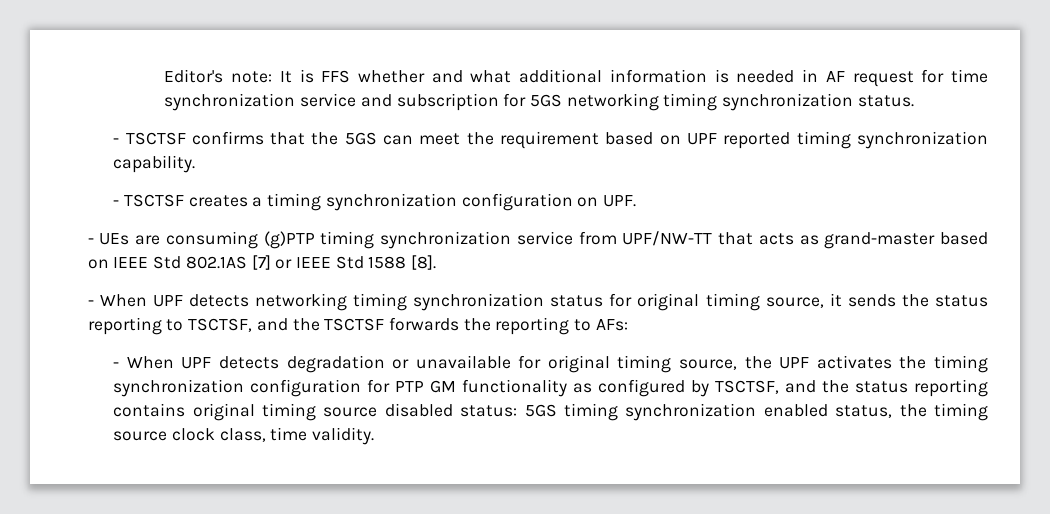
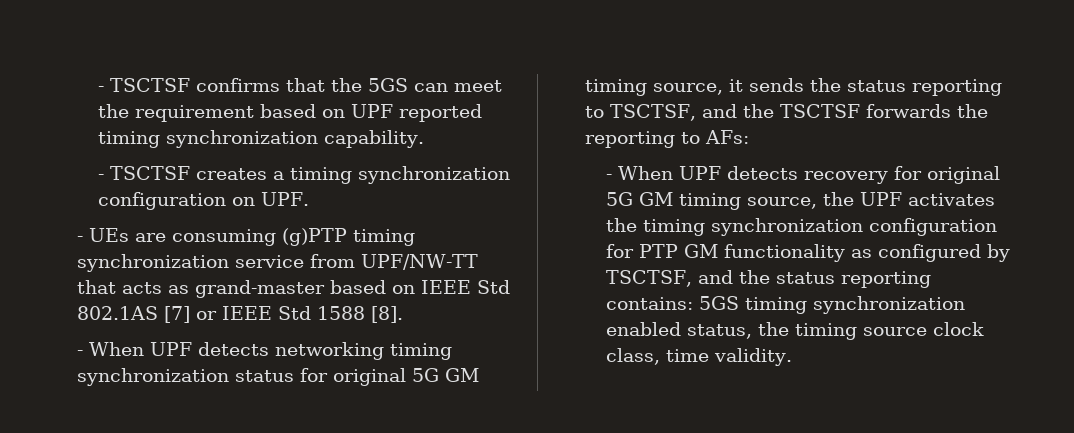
[164,69,988,87] [164,93,914,111] Editor's note: It is FFS whether and what additional information is needed in AF request for time synchronization service and subscription for 5GS networking timing synchronization status. // -> (98, 89) none
(700, 302) none -> [411,368,479,382] 5G GM
[286,355,610,373] degradation or unavailable for original -> [804,166,1001,184] [606,192,674,206] recovery for original 5G GM
[113,403,518,421] contains original timing source disabled status: -> [606,297,694,310] contains:

